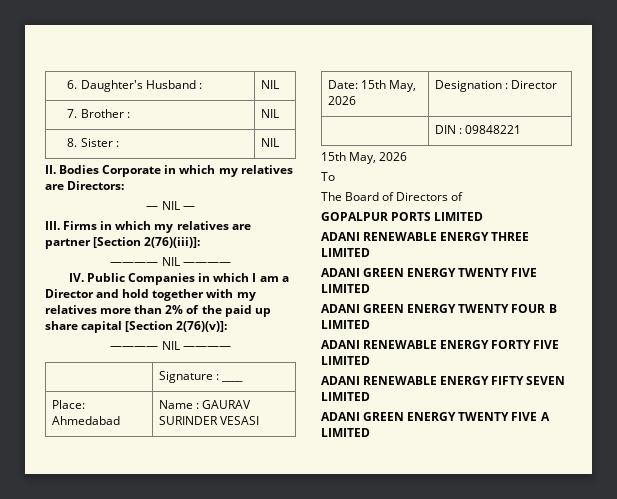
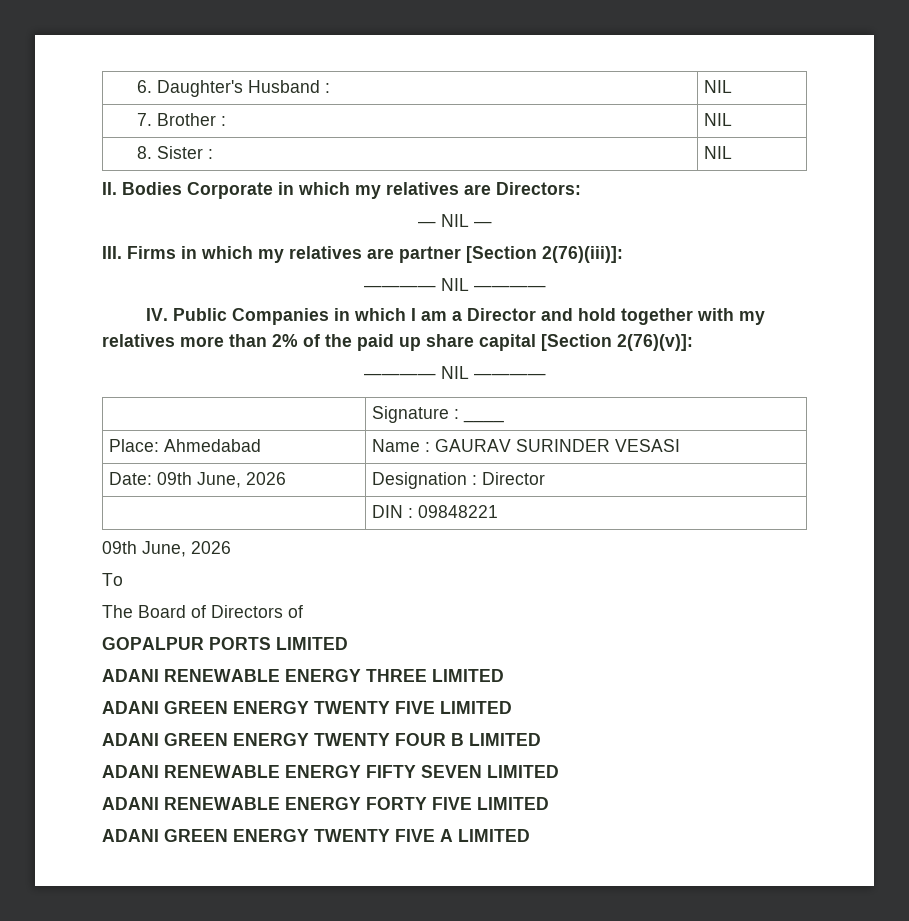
[360,80,417,92] 15th May, -> [157,472,242,488] 09th June,
[321,152,377,164] 15th May, -> [102,541,186,557] 09th June,
[491,340,560,349] [321,356,370,365] [321,376,566,385] FORTY FIVE LIMITED // ADANI RENEWABLE ENERGY FIFTY SEVEN -> [366,765,559,778] [102,797,472,810] FIFTY SEVEN LIMITED // ADANI RENEWABLE ENERGY FORTY FIVE

